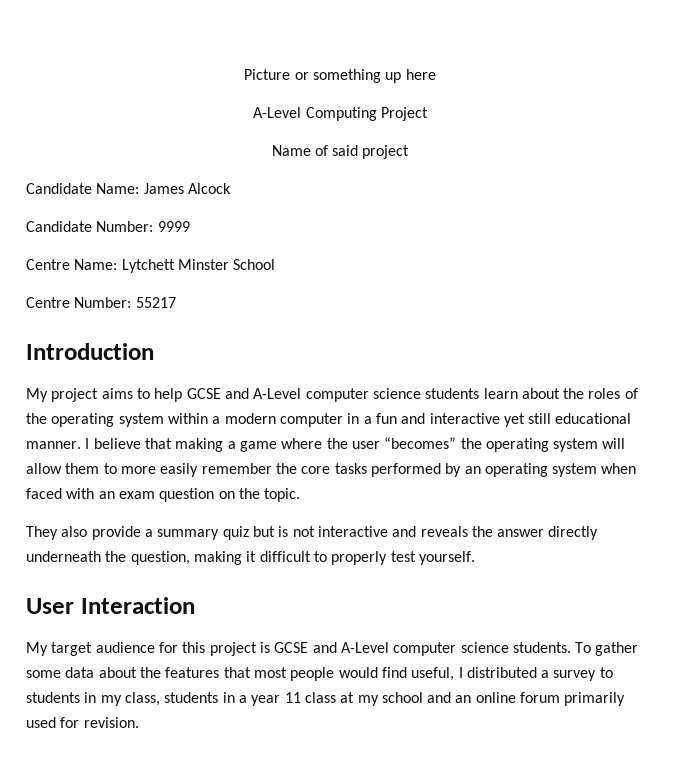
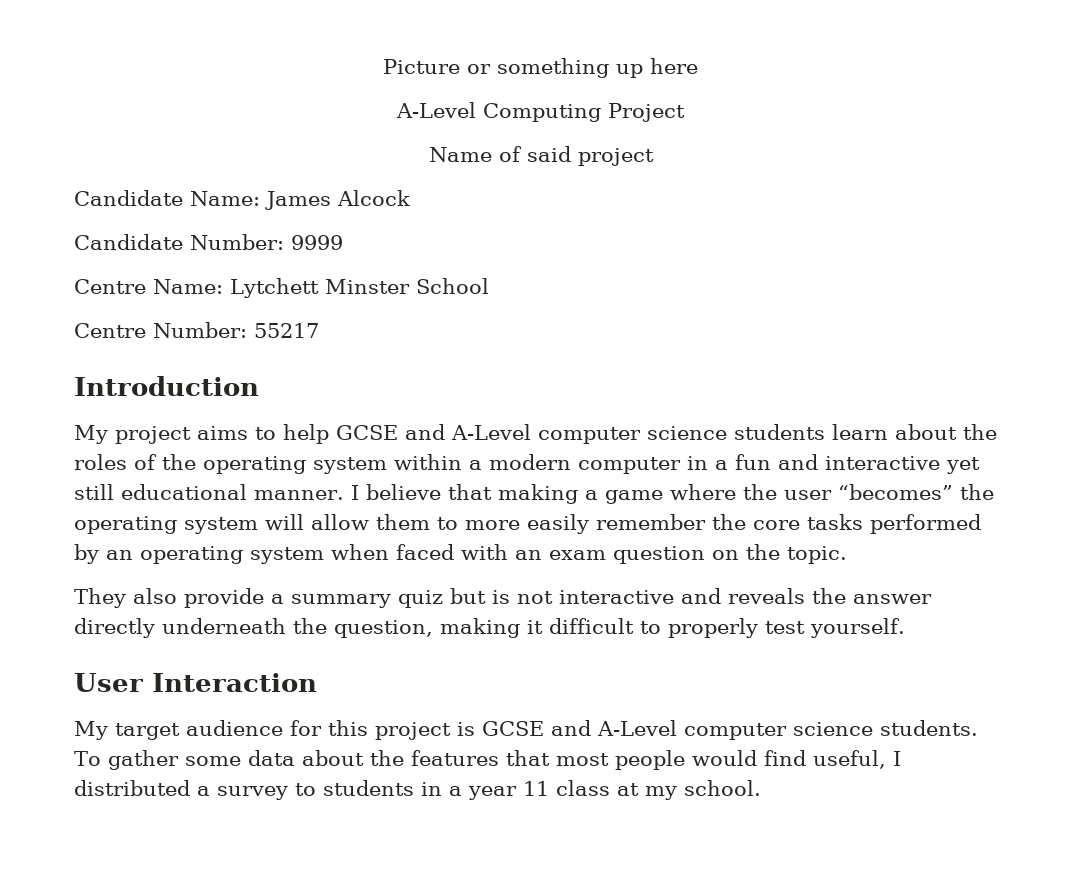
[100,692,235,706] my class, students in -> (442, 789) none
[381,692,626,706] [26,717,139,728] school and an online forum primarily used for revision. -> [684,780,761,796] school.

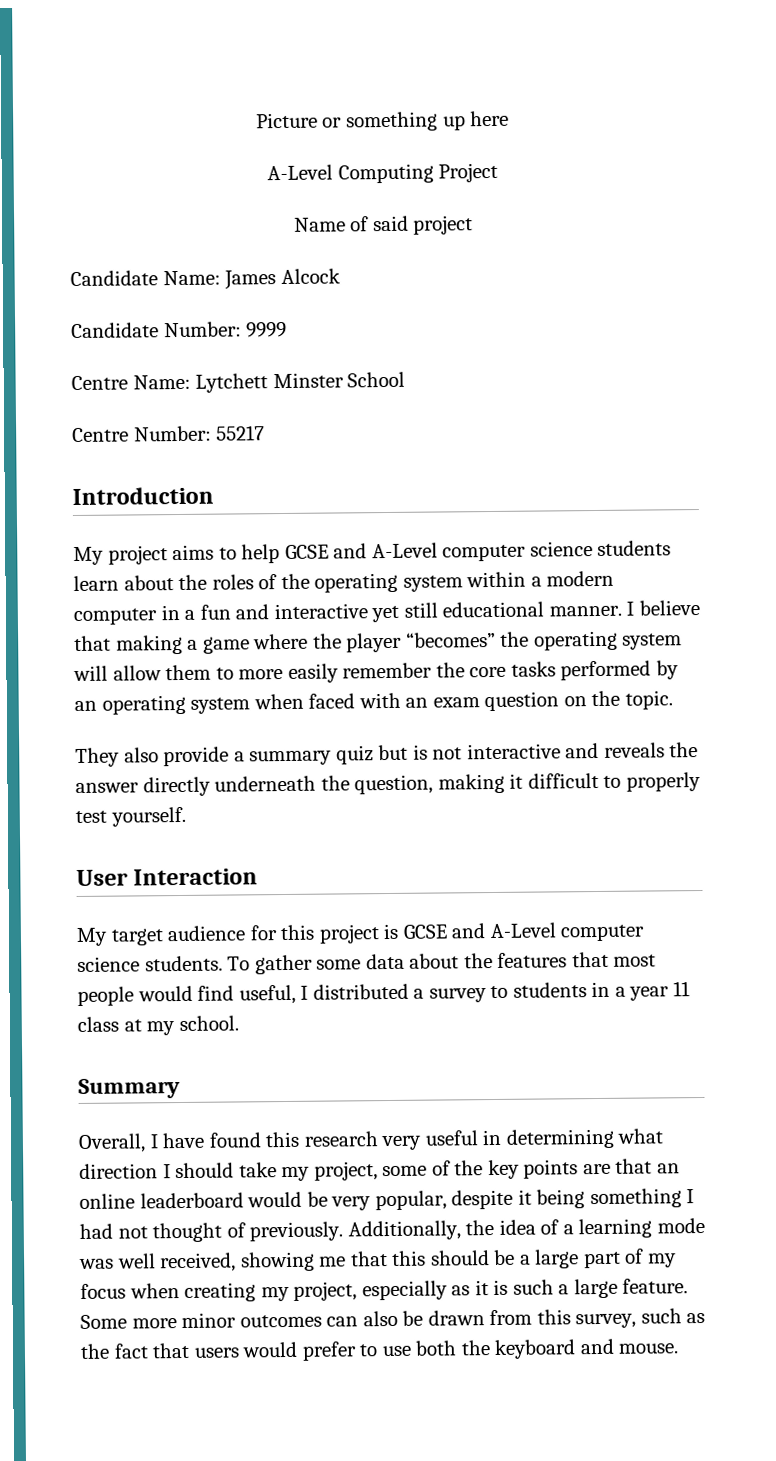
[783,490,832,500] user -> [346,632,403,653] player
(761, 788) none -> [78,1078,180,1099] [78,1128,664,1153] [79,1158,680,1182] [79,1188,695,1211] [79,1217,705,1243] [79,1248,677,1273] [80,1278,689,1302] [80,1308,706,1329] [80,1338,679,1361] // Summary // Overall, I have found this research very useful in determining what direction I should take my project, some of the key points are that an online leaderboard would be very popular, despite it being something I had not thought of previously. Additionally, the idea of a learning mode was well received, showing me that this should be a large part of my focus when creating my project, especially as it is such a large feature. Some more minor outcomes can also be drawn from this survey, such as the fact that users would prefer to use both the keyboard and mouse.

